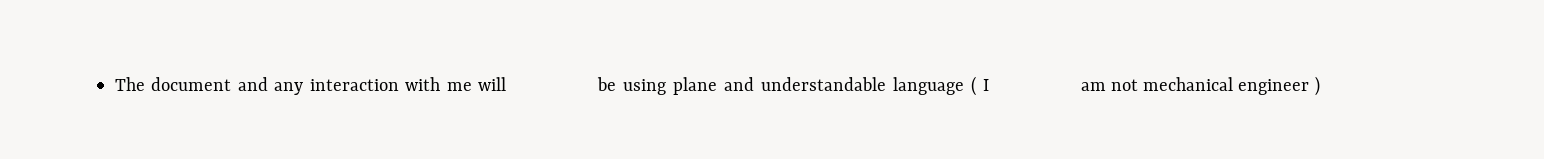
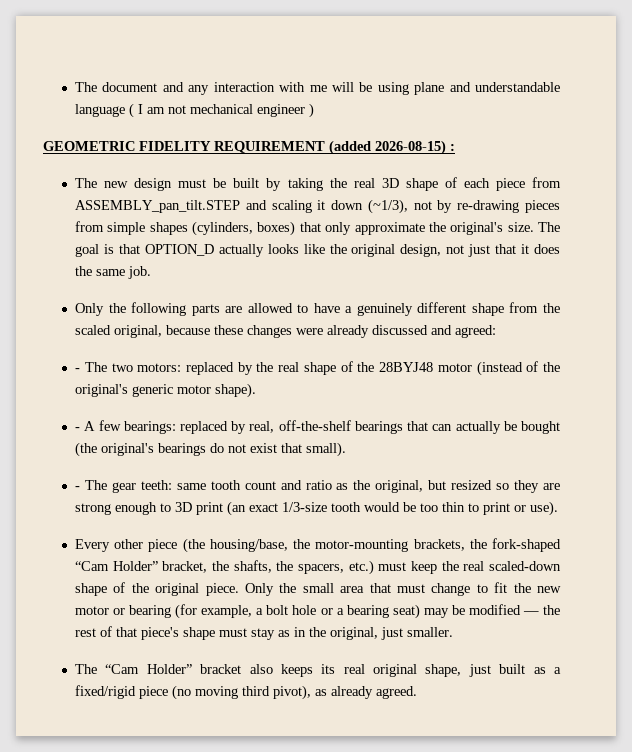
(1320, 86) none -> [43,140,455,155] [75,177,561,191] [75,199,560,214] [75,221,560,236] [75,244,560,257] [75,266,152,279] [75,302,560,316] [75,325,497,338] [75,361,560,376] [75,383,257,398] [75,420,560,434] [75,442,347,457] [75,480,560,493] [75,501,559,516] [75,538,561,553] [75,560,561,575] [75,582,562,596] [75,604,560,619] [75,626,454,640] [75,664,562,677] [75,685,418,700] // GEOMETRIC FIDELITY REQUIREMENT (added 2026-08-15) : // The new design must be built by taking the real 3D shape of each piece from ASSEMBLY_pan_tilt.STEP and scaling it down (~1/3), not by re-drawing pieces from simple shapes (cylinders, boxes) that only approximate the original's size. The goal is that OPTION_D actually looks like the original design, not just that it does the same job. // Only the following parts are allowed to have a genuinely different shape from the scaled original, because these changes were already discussed and agreed: // - The two motors: replaced by the real shape of the 28BYJ48 motor (instead of the original's generic motor shape). // - A few bearings: replaced by real, off-the-shelf bearings that can actually be bought (the original's bearings do not exist that small). // - The gear teeth: same tooth count and ratio as the original, but resized so they are strong enough to 3D print (an exact 1/3-size tooth would be too thin to print or use). // Every other piece (the housing/base, the motor-mounting brackets, the fork-shaped “Cam Holder” bracket, the shafts, the spacers, etc.) must keep the real scaled-down shape of the original piece. Only the small area that must change to fit the new motor or bearing (for example, a bolt hole or a bearing seat) may be modified — the rest of that piece's shape must stay as in the original, just smaller. // The “Cam Holder” bracket also keeps its real original shape, just built as a fixed/rigid piece (no moving third pivot), as already agreed.

